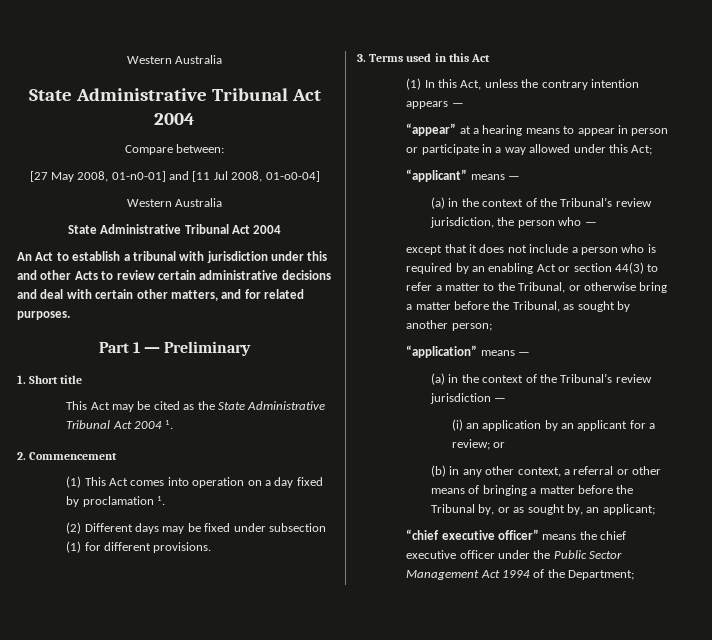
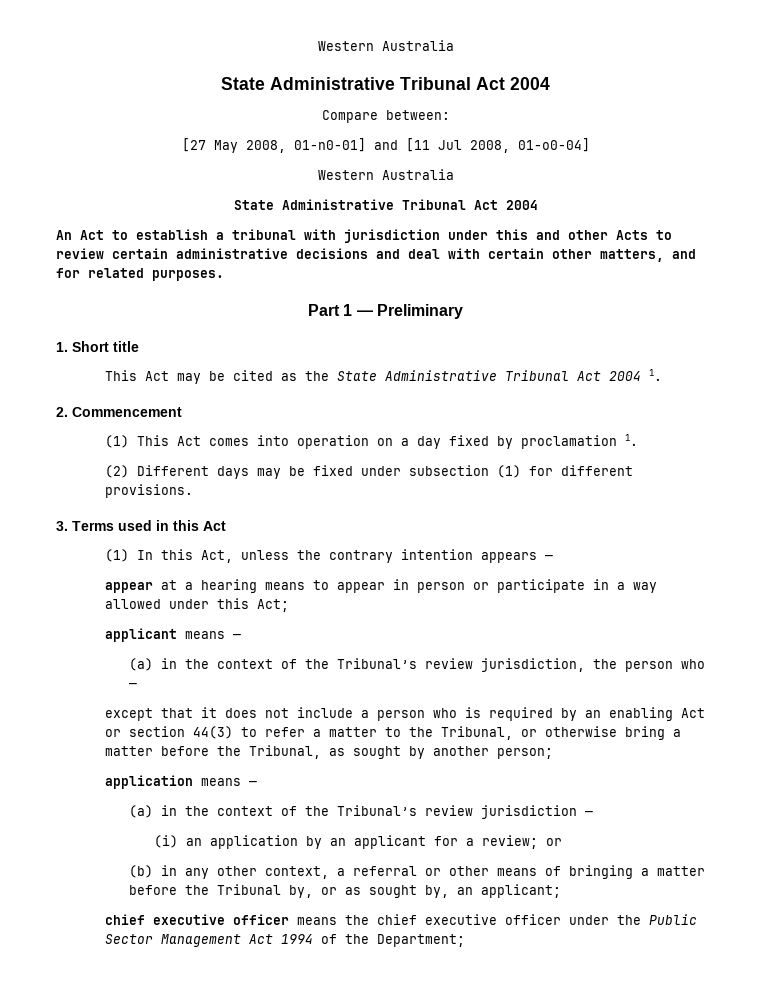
[406,123,457,136] “appear” -> [104,582,153,593] appear
[406,169,468,182] “applicant” -> [104,628,177,642] applicant
[406,345,478,358] “application” -> [104,775,193,789] application
[406,529,540,540] “chief executive officer” -> [104,914,289,925] chief executive officer

